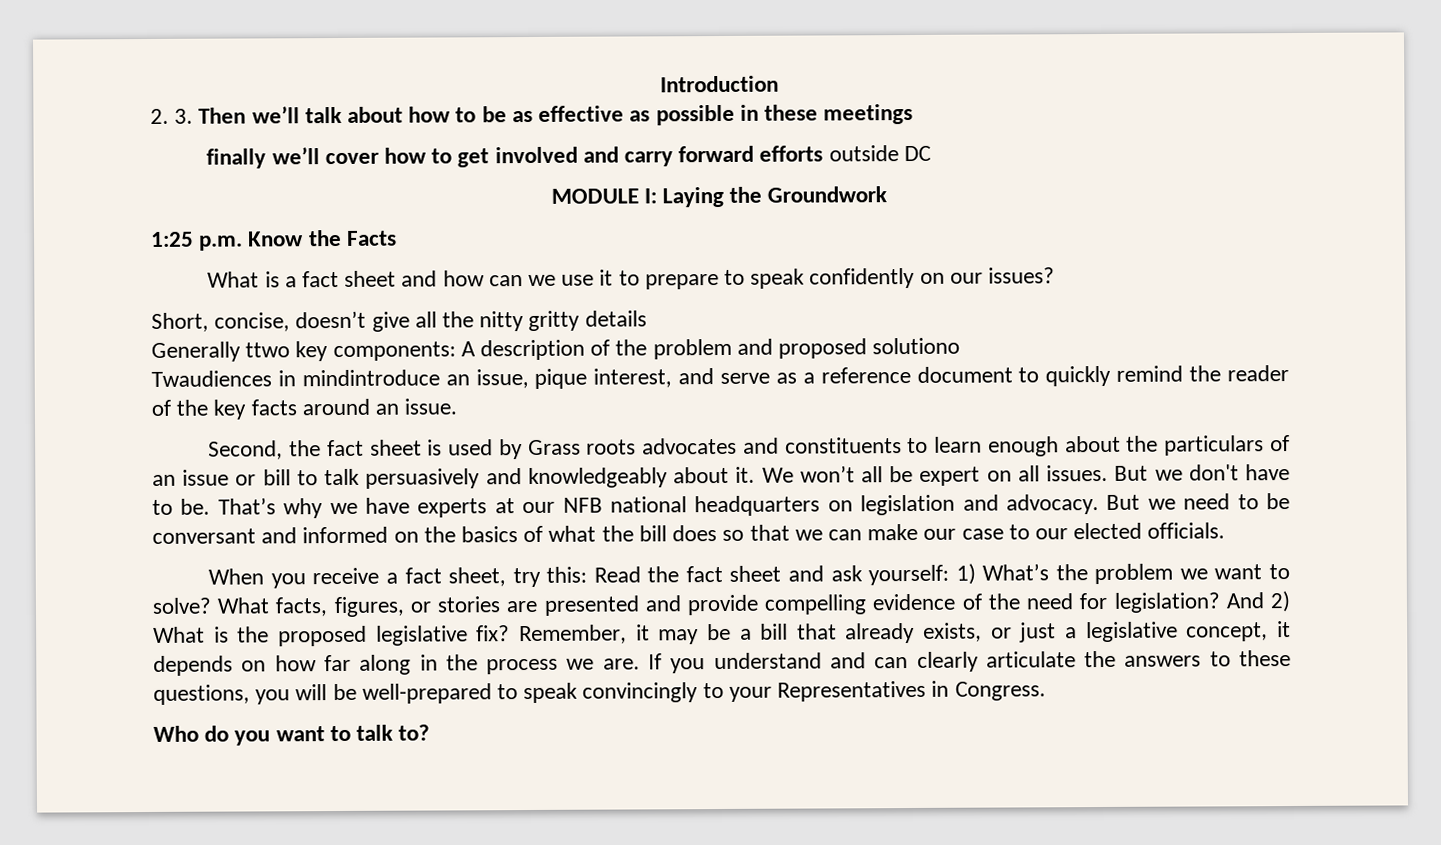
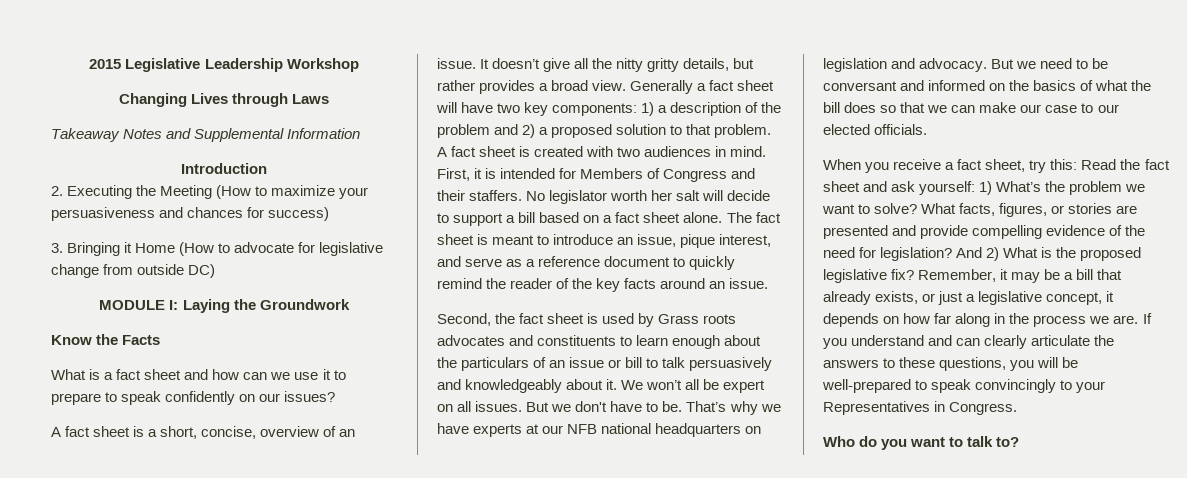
[659,75,779,93] [150,103,914,126] [206,145,931,169] Introduction // 2. 3. Then we’ll talk about how to be as effective as possible in these meetings // finally we’ll cover how to get involved and carry forward efforts outside DC -> [89,58,359,72] [118,93,330,107] [51,128,361,142] [181,163,267,174] [51,185,369,199] [51,207,330,221] [51,242,384,256] [51,264,216,278] 2015 Legislative Leadership Workshop // Changing Lives through Laws // Takeaway Notes and Supplemental Information // Introduction // 2. Executing the Meeting (How to maximize your persuasiveness and chances for success) // 3. Bringing it Home (How to advocate for legislative change from outside DC)
[150,231,244,251] 1:25 p.m. -> (350, 304) none
[151,312,291,332] Short, concise, -> [51,426,356,439] [437,58,490,69] A fact sheet is a short, concise, overview of an issue. It
[584,310,647,327] [151,341,476,362] details // Generally ttwo key components: A -> [683,58,755,71] [437,80,775,94] [436,102,668,116] details, but rather provides a broad view. Generally a fact sheet will have two key components: 1) a
[778,337,961,359] [151,369,440,387] proposed solutiono // Twaudiences in mindintroduce -> [522,124,772,138] [437,146,767,157] [437,168,756,182] [437,190,771,204] [437,212,781,226] [437,234,614,245] 2) a proposed solution to that problem. A fact sheet is created with two audiences in mind. First, it is intended for Members of Congress and their staffers. No legislator worth her salt will decide to support a bill based on a fact sheet alone. The fact sheet is meant to introduce

